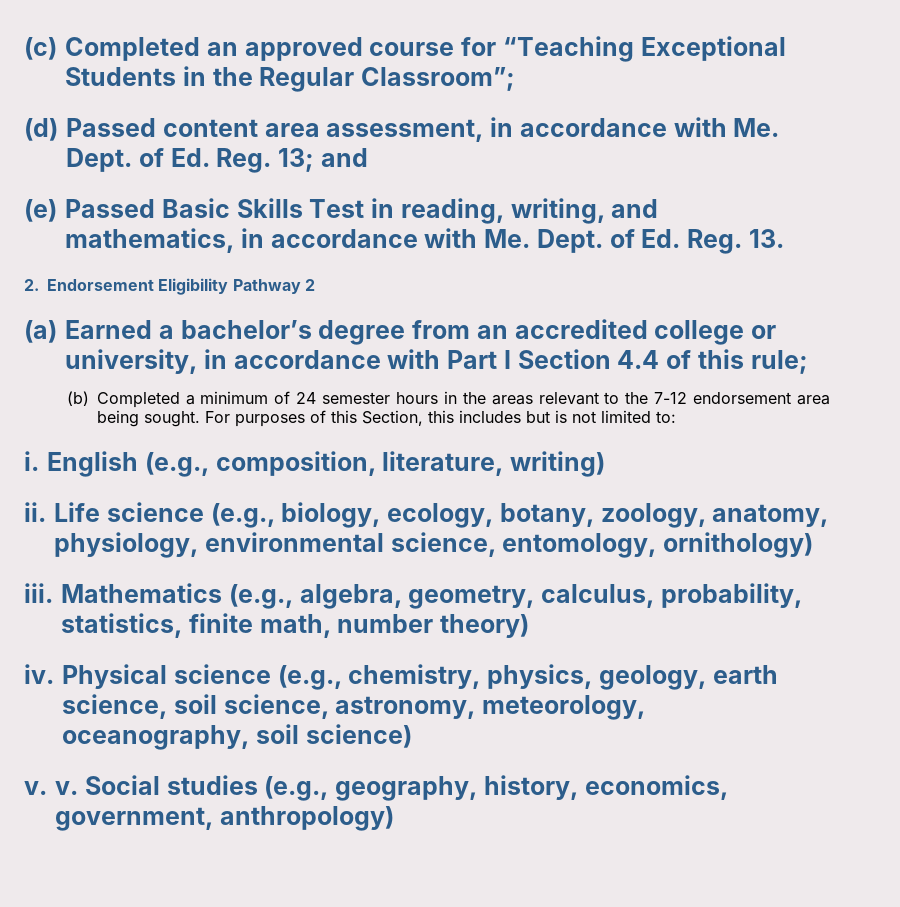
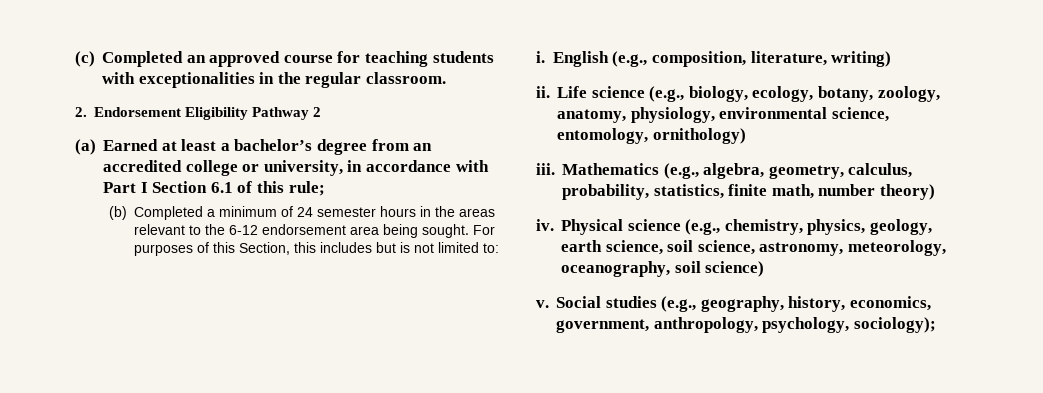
[502,36,786,62] [65,66,515,92] [24,117,780,142] [66,148,368,173] [24,198,659,224] [65,228,784,254] “Teaching Exceptional Students in the Regular Classroom”; // (d) Passed content area assessment, in accordance with Me. Dept. of Ed. Reg. 13; and // (e) Passed Basic Skills Test in reading, writing, and mathematics, in accordance with Me. Dept. of Ed. Reg. 13. -> [364,51,494,67] [102,72,446,88] teaching students with exceptionalities in the regular classroom.
(152, 329) none -> [161,139,217,151] at least
[617,350,660,369] 4.4 -> [210,182,233,193] 6.1
[654,392,688,404] 7-12 -> [228,225,258,235] 6-12
[55,781,78,795] v. -> (549, 304) none
[219,806,394,831] anthropology) -> [653,317,936,333] anthropology, psychology, sociology);

